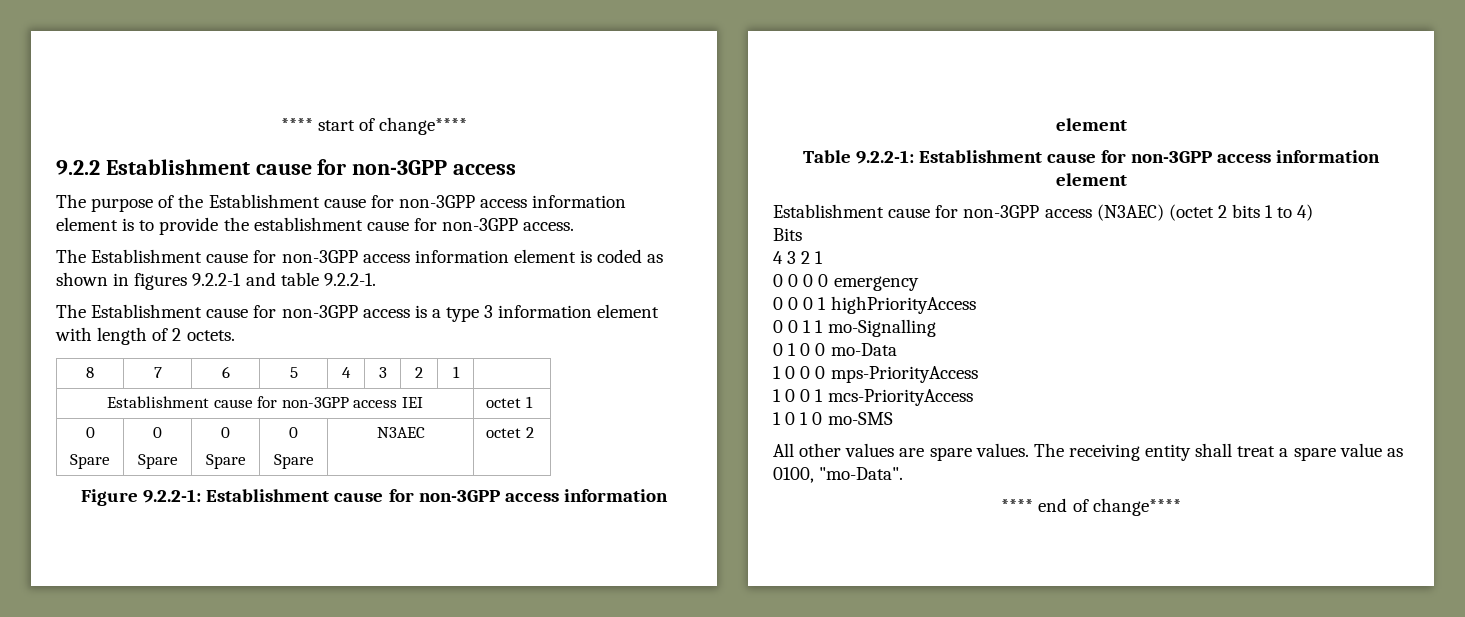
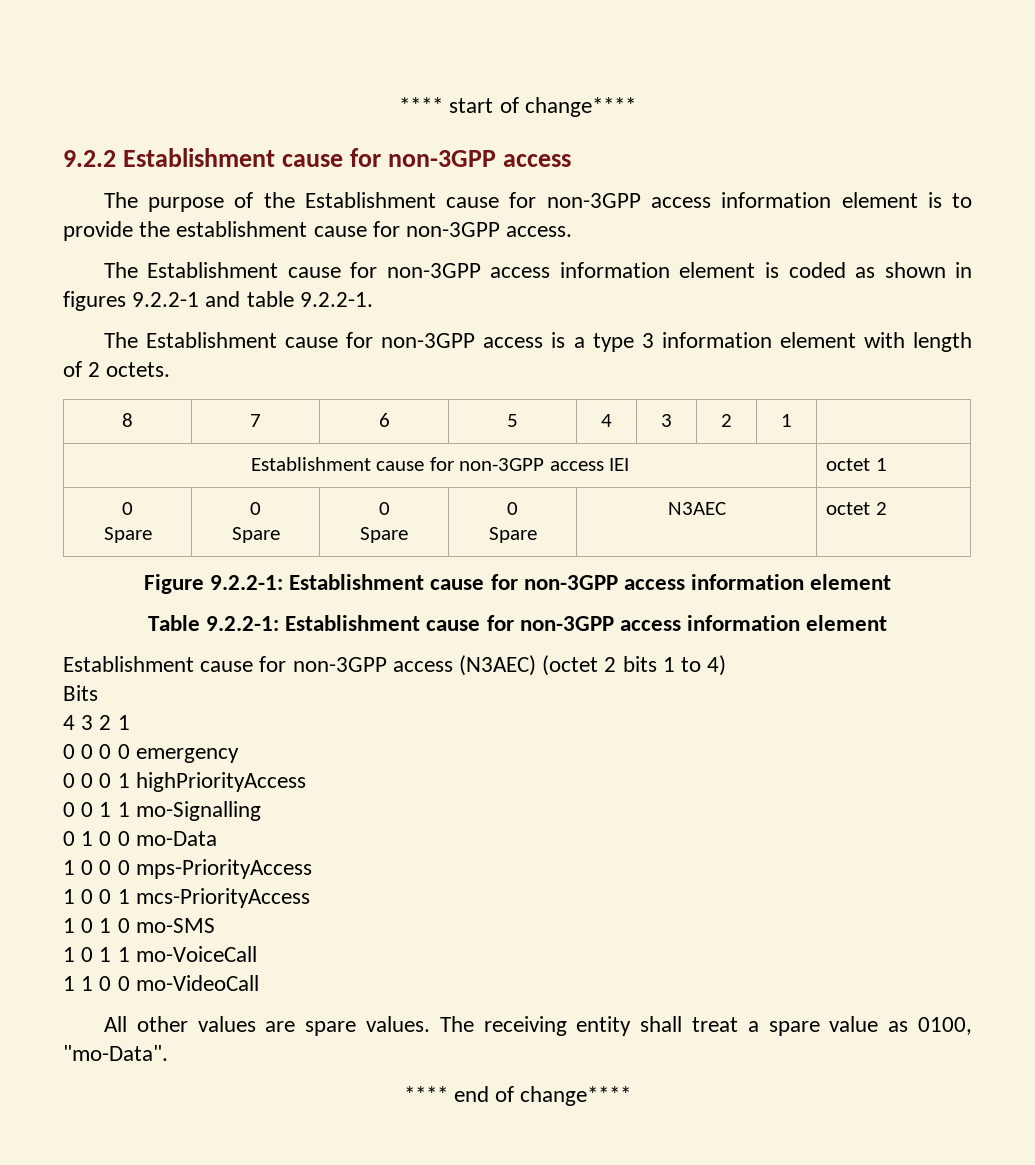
(893, 418) none -> [63,946,257,962] [63,975,259,991] // 1 0 1 1 mo-VoiceCall // 1 1 0 0 mo-VideoCall

